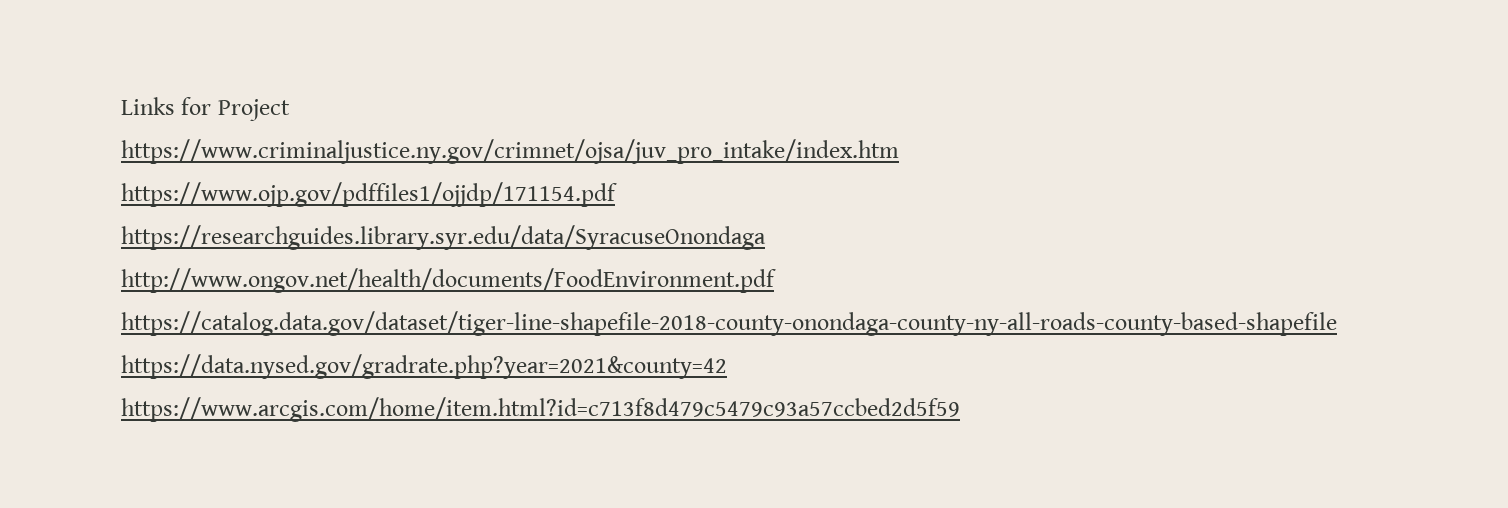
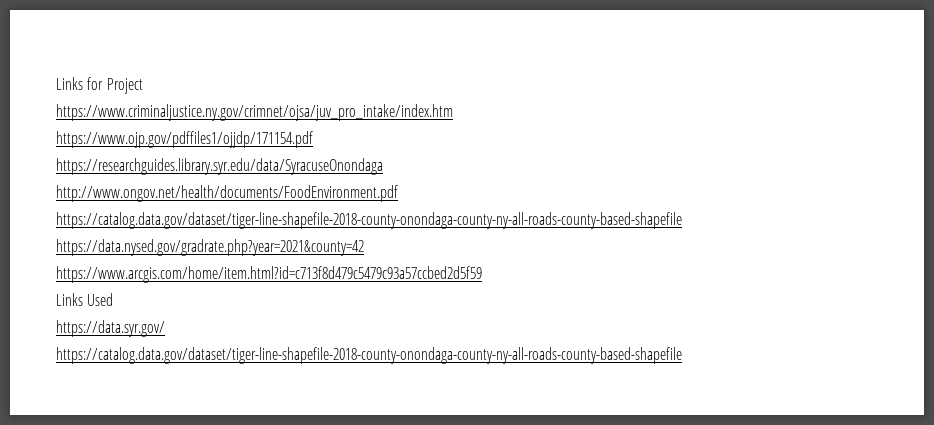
(960, 409) none -> [56,293,114,306] [56,320,165,337] [56,347,682,364] // Links Used // https://data.syr.gov/ // https://catalog.data.gov/dataset/tiger-line-shapefile-2018-county-onondaga-county-ny-all-roads-county-based-shapefile

